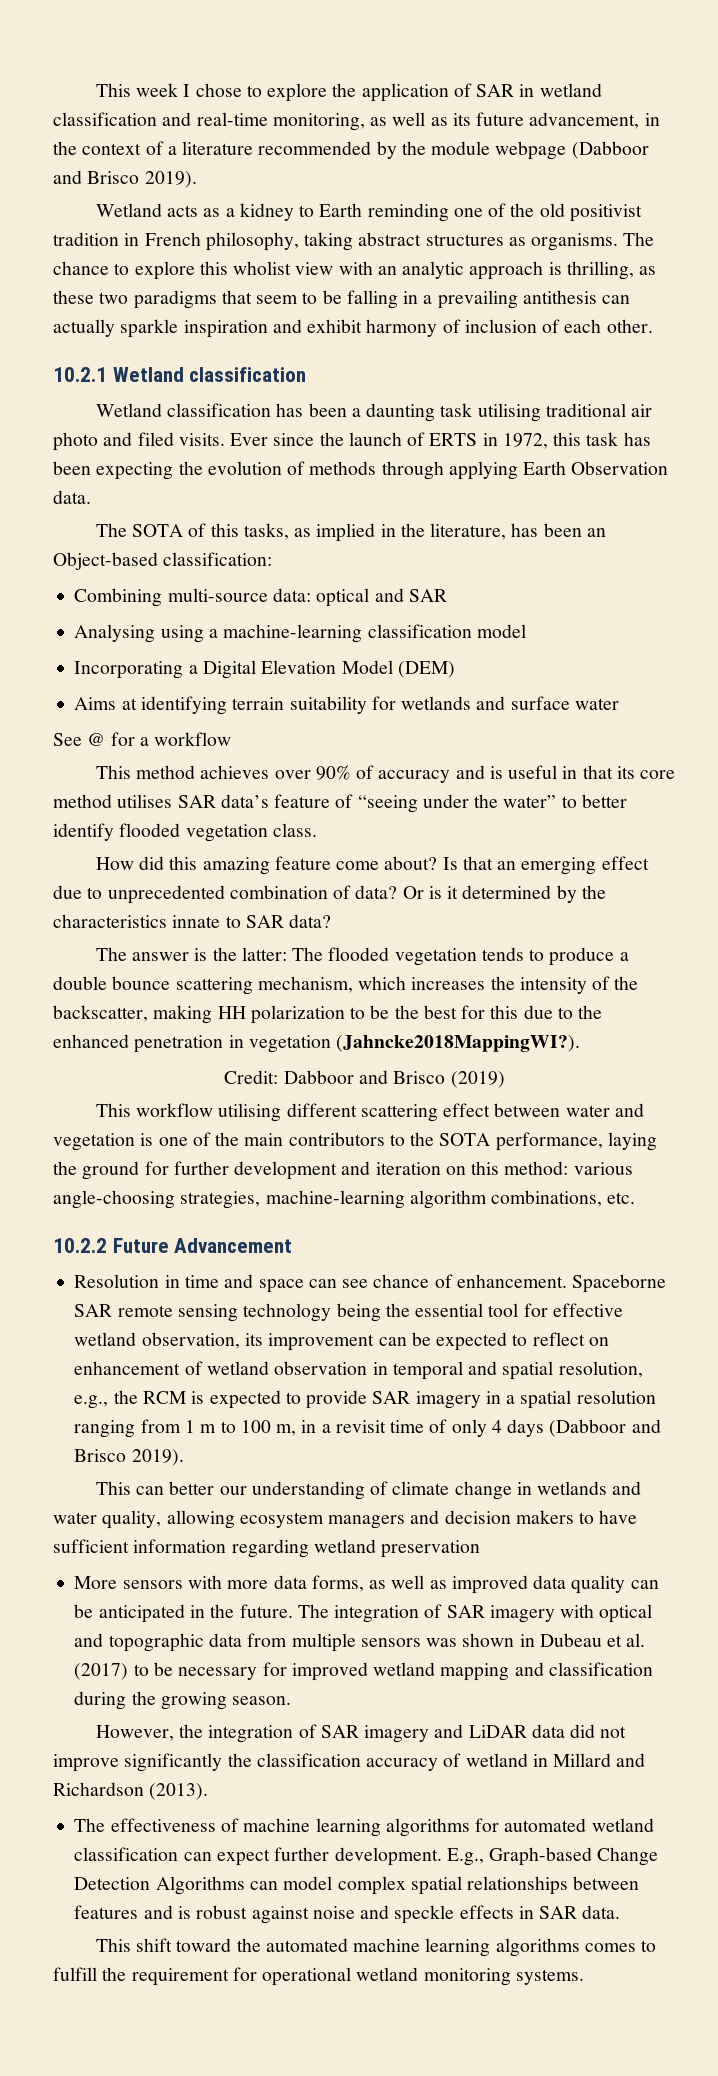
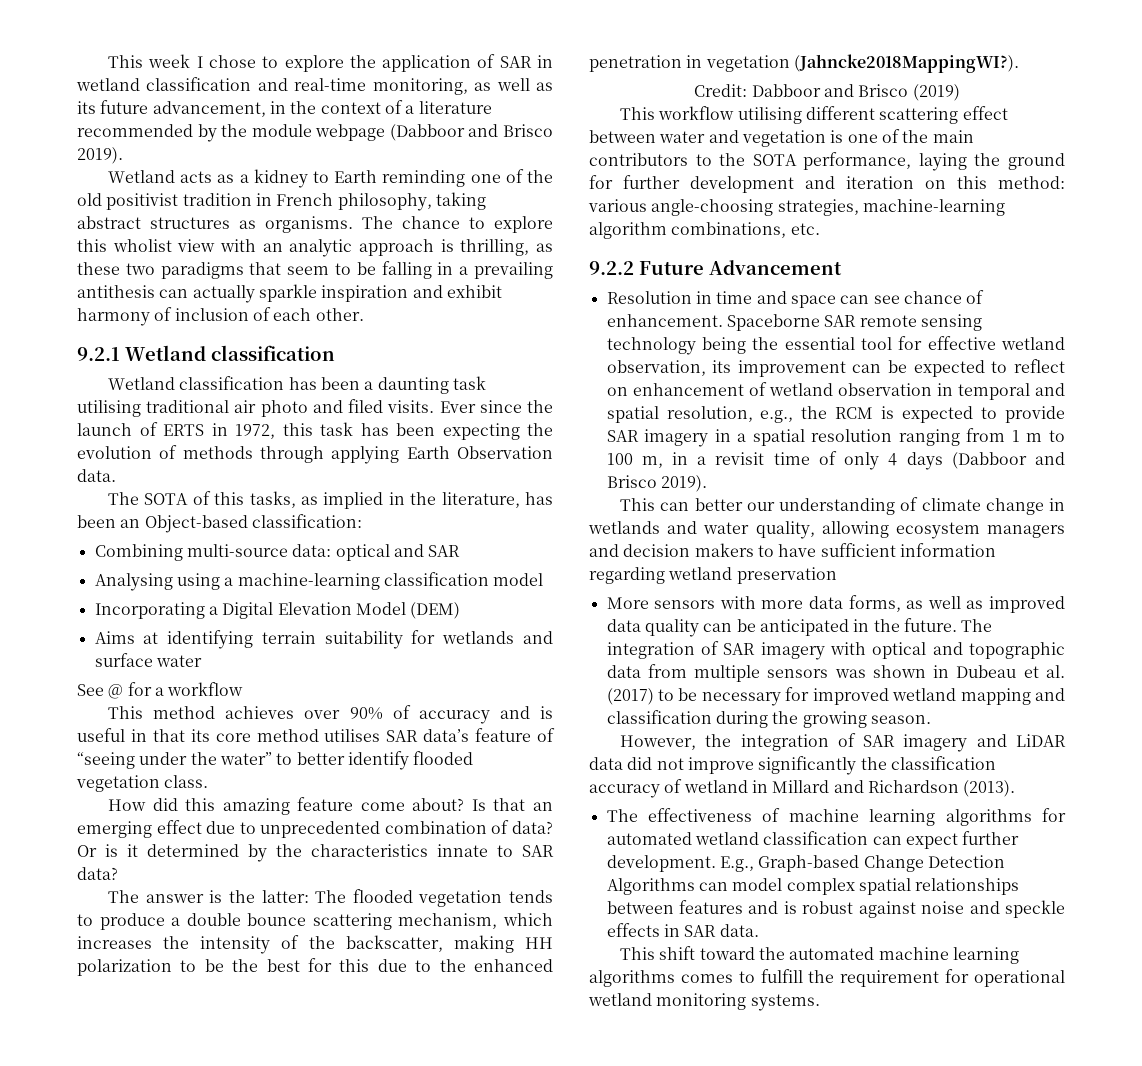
[53,367,107,382] 10.2.1 -> [77,347,120,361] 9.2.1
[53,1238,107,1253] 10.2.2 -> [589,261,634,275] 9.2.2

